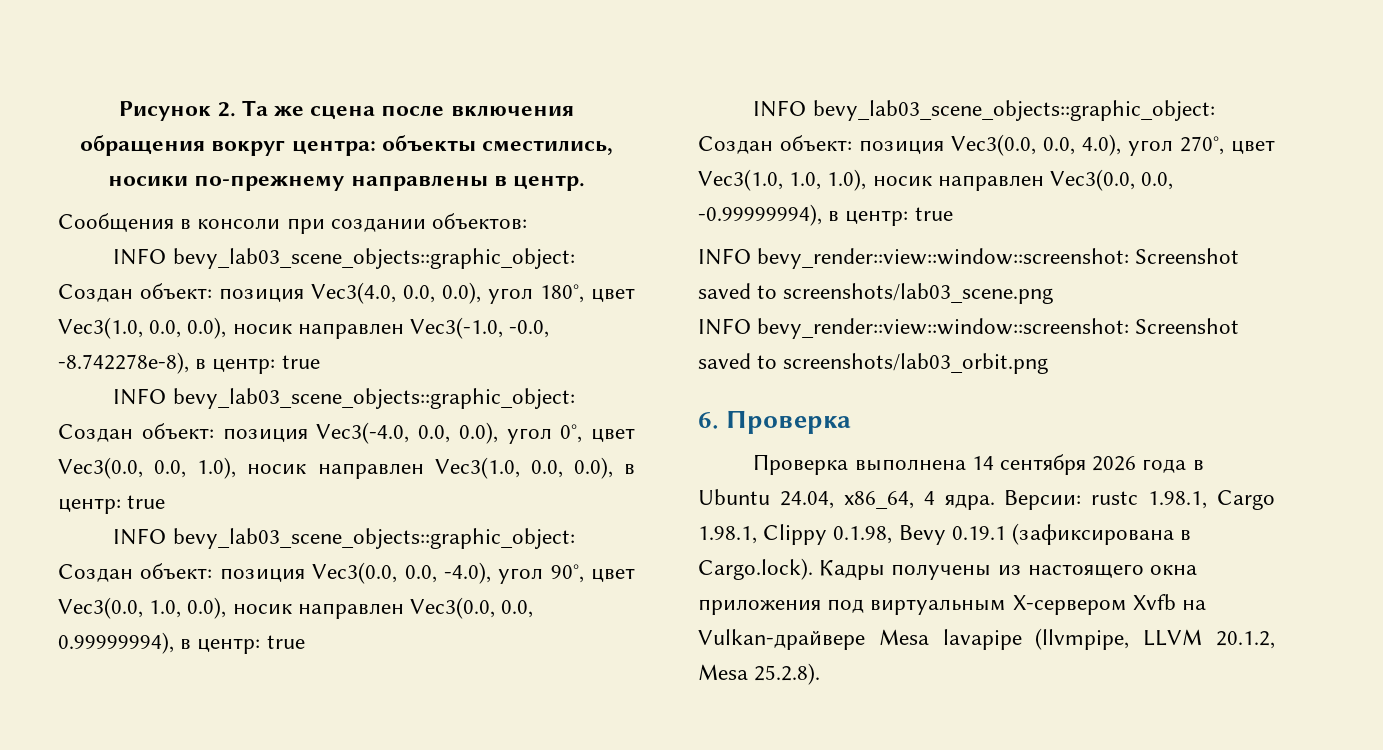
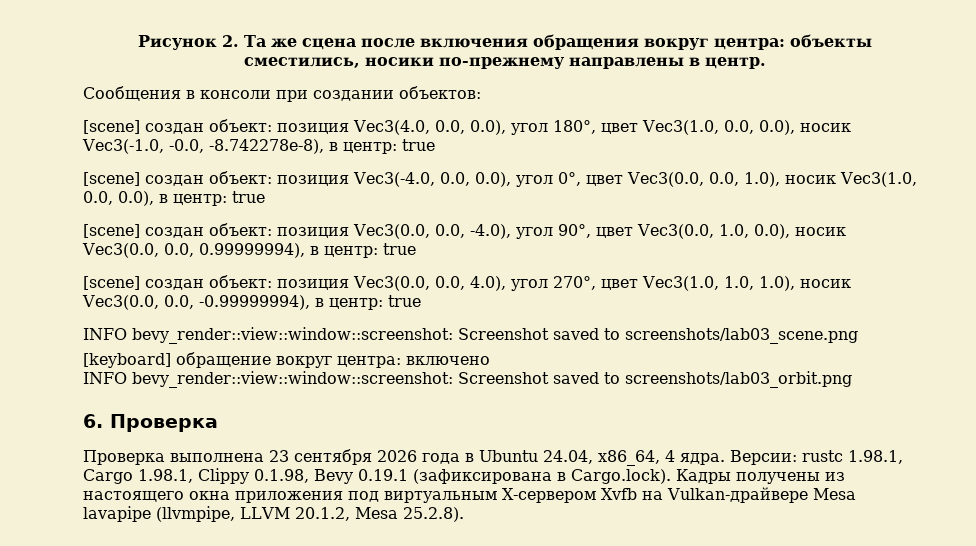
[113,248,575,269] [58,284,133,302] INFO bevy_lab03_scene_objects::graphic_object: Создан -> [83,120,204,134] [scene] создан
[297,323,404,339] направлен -> (851, 127) none
[113,388,575,409] [58,424,133,442] INFO bevy_lab03_scene_objects::graphic_object: Создан -> [83,172,204,186] [scene] создан
[317,463,424,479] направлен -> (836, 179) none
[113,528,575,549] [58,564,133,582] INFO bevy_lab03_scene_objects::graphic_object: Создан -> [83,224,204,238] [scene] создан
[297,603,404,619] направлен -> (846, 231) none
[753,100,1215,121] [698,136,773,154] INFO bevy_lab03_scene_objects::graphic_object: Создан -> [83,276,204,290] [scene] создан
[937,175,1044,191] направлен -> (851, 283) none
(1054, 293) none -> [83,352,490,368] // [keyboard] обращение вокруг центра: включено
[971,456,994,470] 14 -> [269,450,289,462] 23

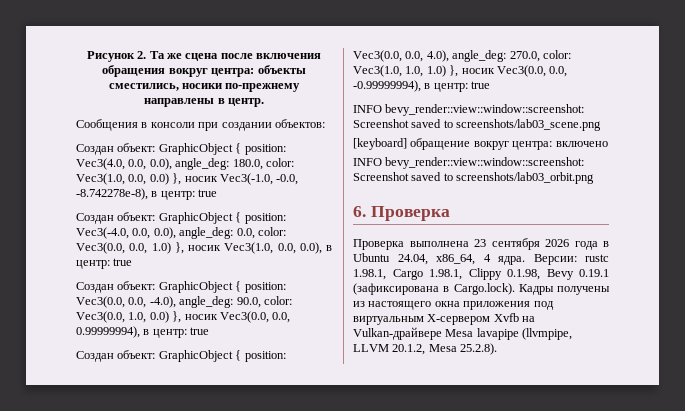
[83,119,795,135] [scene] создан объект: позиция Vec3(4.0, 0.0, 0.0), угол 180°, цвет Vec3(1.0, 0.0, 0.0), -> [76,143,286,155] [76,158,294,170] [76,173,182,185] Создан объект: GraphicObject { position: Vec3(4.0, 0.0, 0.0), angle_deg: 180.0, color: Vec3(1.0, 0.0, 0.0) },
[83,171,780,187] [scene] создан объект: позиция Vec3(-4.0, 0.0, 0.0), угол 0°, цвет Vec3(0.0, 0.0, 1.0), -> [76,212,286,224] [76,227,286,239] [76,242,184,254] Создан объект: GraphicObject { position: Vec3(-4.0, 0.0, 0.0), angle_deg: 0.0, color: Vec3(0.0, 0.0, 1.0) },
[83,223,790,239] [scene] создан объект: позиция Vec3(0.0, 0.0, -4.0), угол 90°, цвет Vec3(0.0, 1.0, 0.0), -> [76,281,286,293] [76,296,292,308] [76,311,182,323] Создан объект: GraphicObject { position: Vec3(0.0, 0.0, -4.0), angle_deg: 90.0, color: Vec3(0.0, 1.0, 0.0) },
[83,275,795,291] [scene] создан объект: позиция Vec3(0.0, 0.0, 4.0), угол 270°, цвет Vec3(1.0, 1.0, 1.0), -> [76,350,286,362] [353,50,571,62] [353,65,459,77] Создан объект: GraphicObject { position: Vec3(0.0, 0.0, 4.0), angle_deg: 270.0, color: Vec3(1.0, 1.0, 1.0) },

